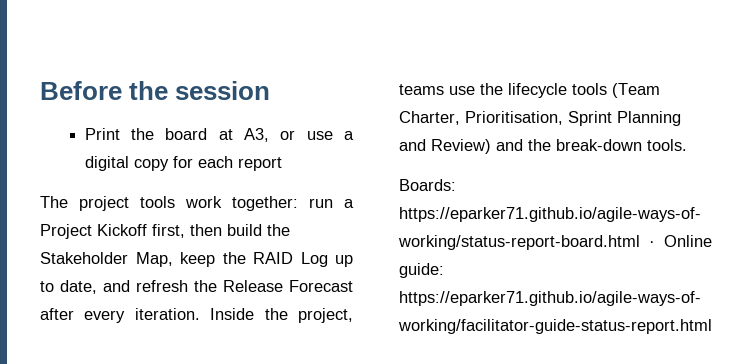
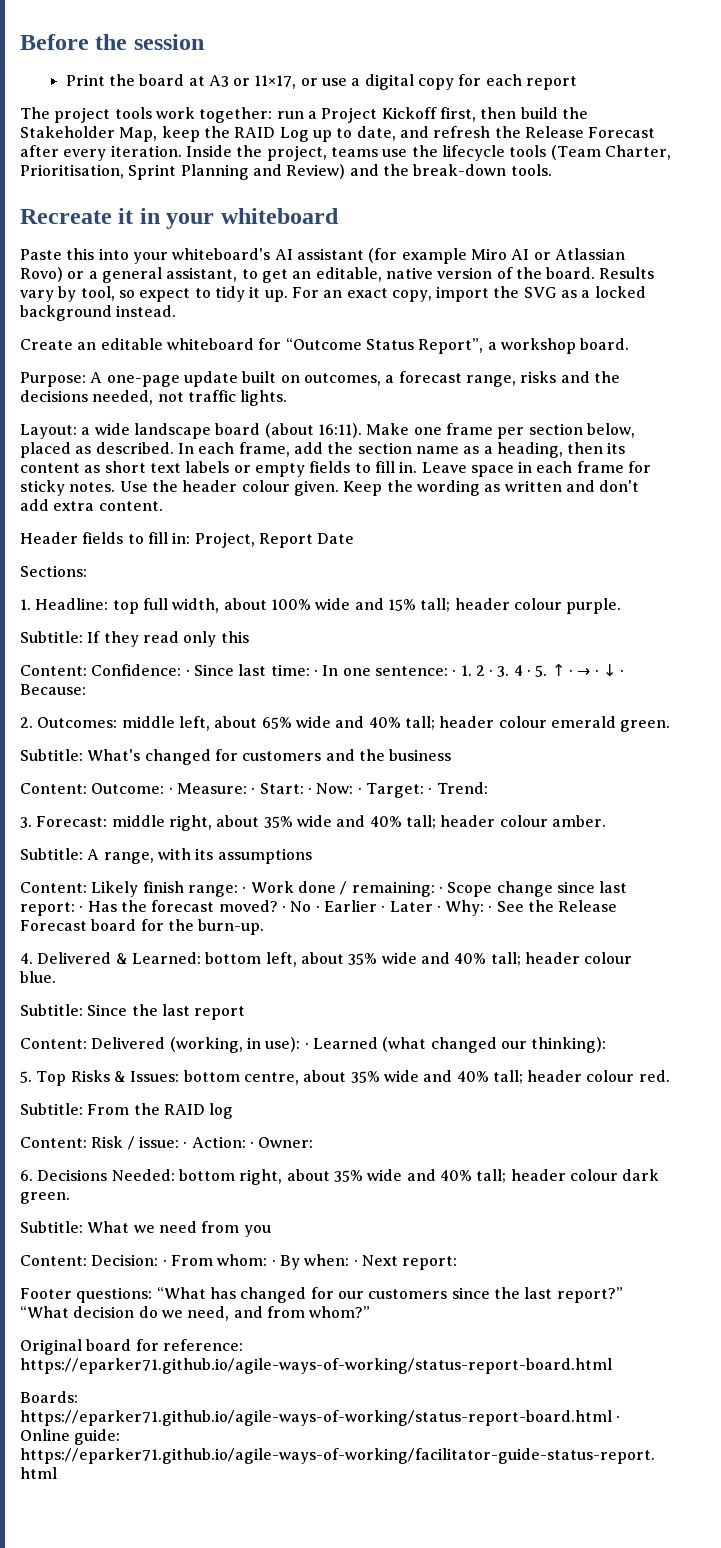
[244,128,270,142] A3, -> [208,75,297,89] A3 or 11×17,
(687, 145) none -> [20,208,339,229] [20,248,625,264] [20,267,655,283] [20,286,646,302] [20,305,177,321] [20,338,630,354] [20,371,620,387] [20,390,288,406] [20,423,635,439] [20,442,626,458] [20,461,652,477] [20,480,640,496] [20,499,163,511] [20,532,355,548] [20,565,87,577] [20,598,622,614] [20,631,249,647] [20,664,625,677] [20,684,86,695] [20,716,671,732] [20,749,452,765] [20,782,489,798] [20,815,606,831] [20,848,312,864] [20,881,628,897] [20,900,618,916] [20,919,265,935] [20,952,633,967] [20,971,56,983] [20,1004,246,1020] [20,1037,607,1053] [20,1070,670,1086] [20,1103,234,1119] [20,1136,314,1150] [20,1169,660,1185] [20,1192,70,1204] [20,1221,271,1237] [20,1254,458,1270] [20,1287,623,1303] [20,1306,371,1321] [20,1339,243,1355] [20,1358,612,1374] // Recreate it in your whiteboard // Paste this into your whiteboard's AI assistant (for example Miro AI or Atlassian Rovo) or a general assistant, to get an editable, native version of the board. Results vary by tool, so expect to tidy it up. For an exact copy, import the SVG as a locked background instead. // Create an editable whiteboard for “Outcome Status Report”, a workshop board. // Purpose: A one-page update built on outcomes, a forecast range, risks and the decisions needed, not traffic lights. // Layout: a wide landscape board (about 16:11). Make one frame per section below, placed as described. In each frame, add the section name as a heading, then its content as short text labels or empty fields to fill in. Leave space in each frame for sticky notes. Use the header colour given. Keep the wording as written and don't add extra content. // Header fields to fill in: Project, Report Date // Sections: // 1. Headline: top full width, about 100% wide and 15% tall; header colour purple. // Subtitle: If they read only this // Content: Confidence: · Since last time: · In one sentence: · 1. 2 · 3. 4 · 5. ↑ · → · ↓ · Because: // 2. Outcomes: middle left, about 65% wide and 40% tall; header colour emerald green. // Subtitle: What's changed for customers and the business // Content: Outcome: · Measure: · Start: · Now: · Target: · Trend: // 3. Forecast: middle right, about 35% wide and 40% tall; header colour amber. // Subtitle: A range, with its assumptions // Content: Likely finish range: · Work done / remaining: · Scope change since last report: · Has the forecast moved? · No · Earlier · Later · Why: · See the Release Forecast board for the burn-up. // 4. Delivered & Learned: bottom left, about 35% wide and 40% tall; header colour blue. // Subtitle: Since the last report // Content: Delivered (working, in use): · Learned (what changed our thinking): // 5. Top Risks & Issues: bottom centre, about 35% wide and 40% tall; header colour red. // Subtitle: From the RAID log // Content: Risk / issue: · Action: · Owner: // 6. Decisions Needed: bottom right, about 35% wide and 40% tall; header colour dark green. // Subtitle: What we need from you // Content: Decision: · From whom: · By when: · Next report: // Footer questions: “What has changed for our customers since the last report?” “What decision do we need, and from whom?” // Original board for reference: https://eparker71.github.io/agile-ways-of-working/status-report-board.html

